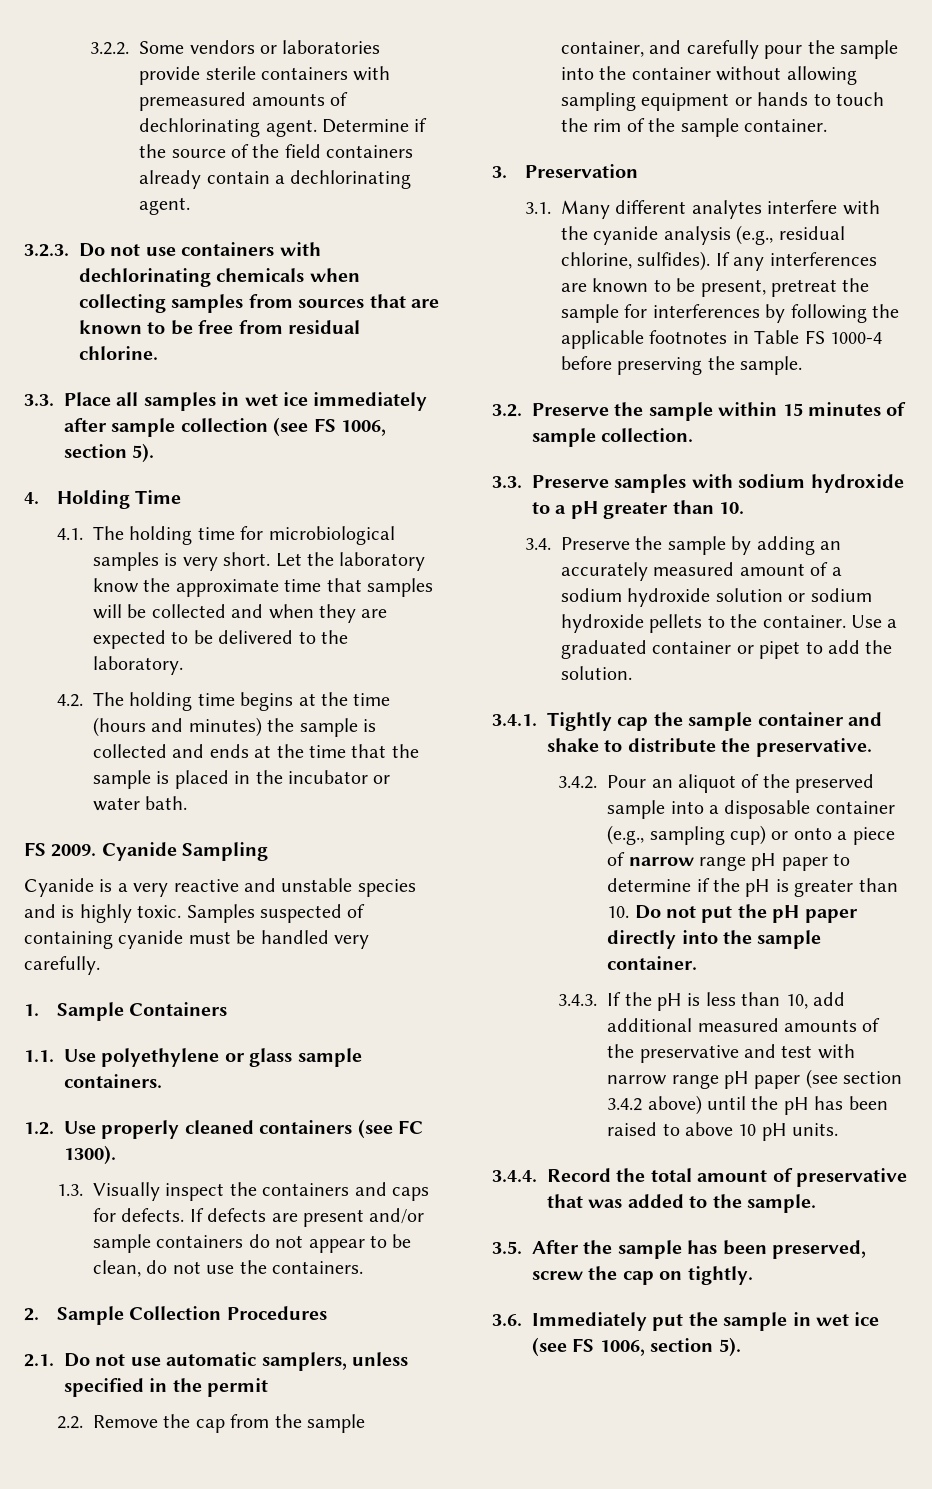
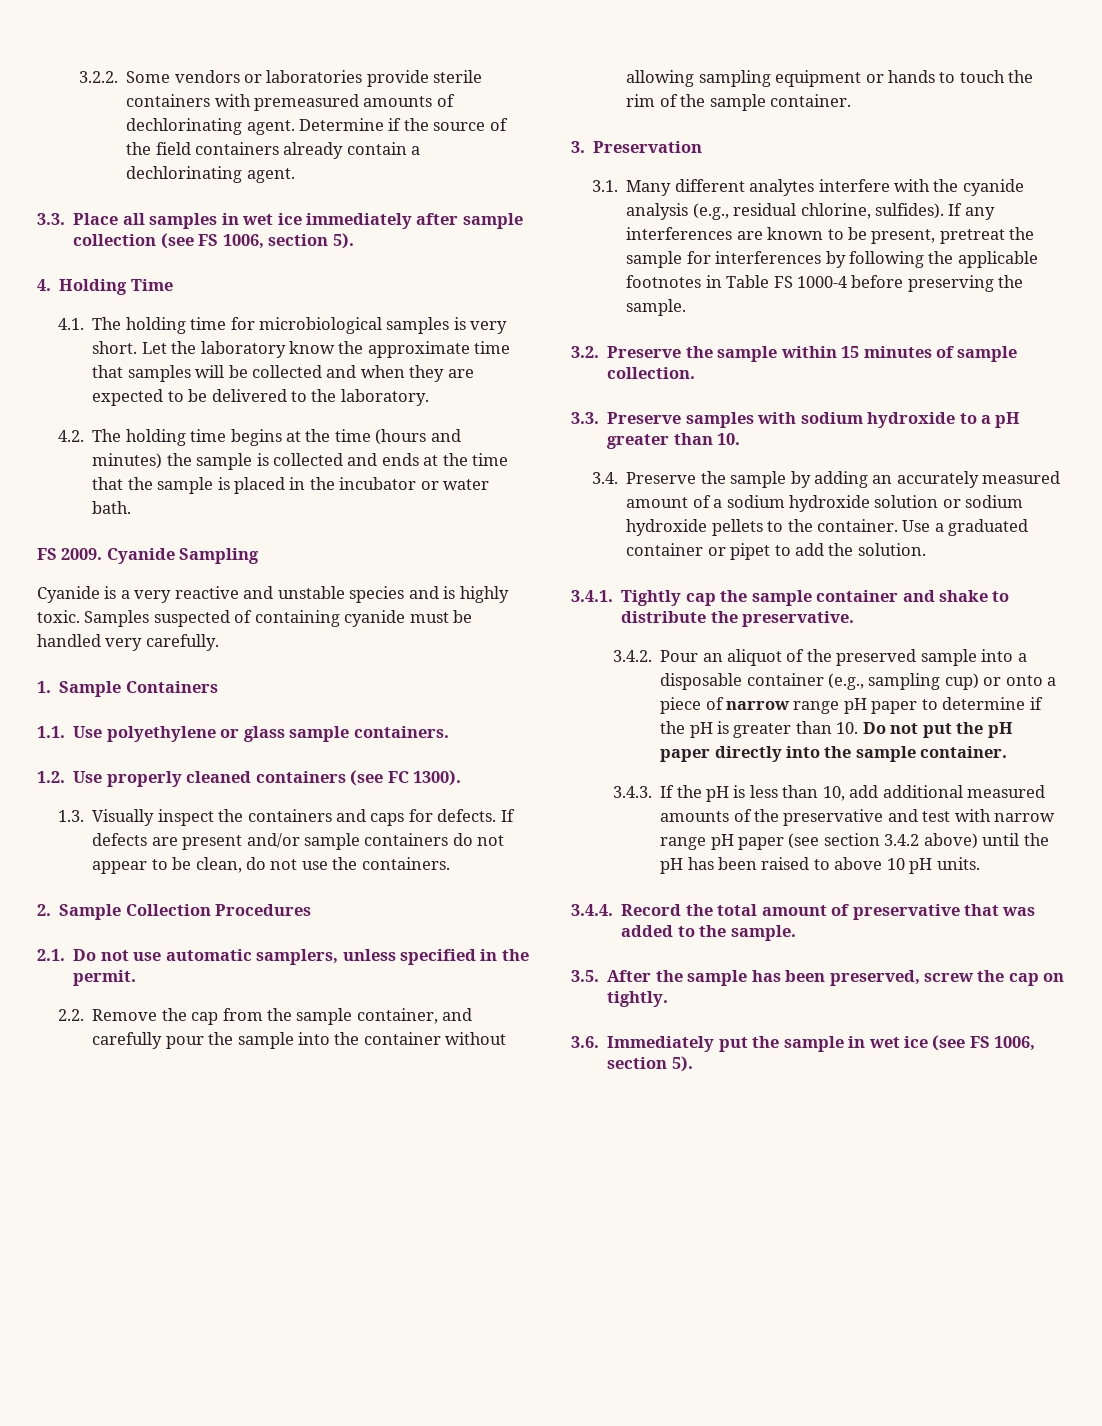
[24,242,321,257] [79,268,360,287] [79,294,439,313] [79,320,360,335] [79,346,158,360] // 3.2.3. Do not use containers with dechlorinating chemicals when collecting samples from sources that are known to be free from residual chlorine. -> (295, 175) none
[207,1378,269,1397] permit -> [73,970,137,986] permit.

